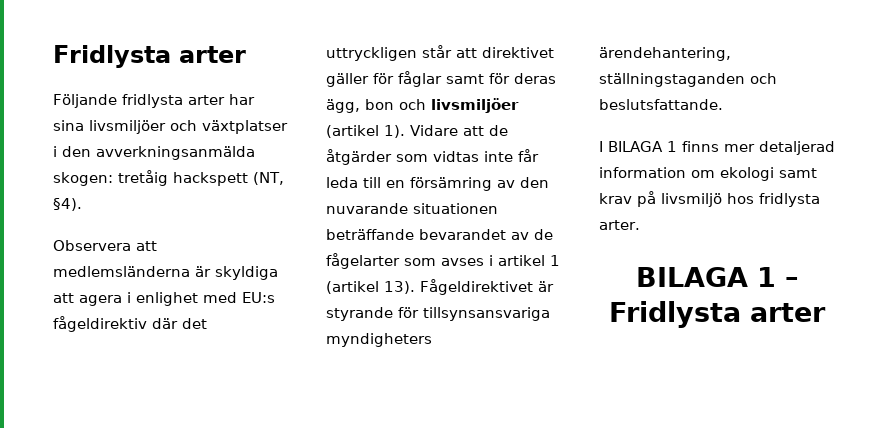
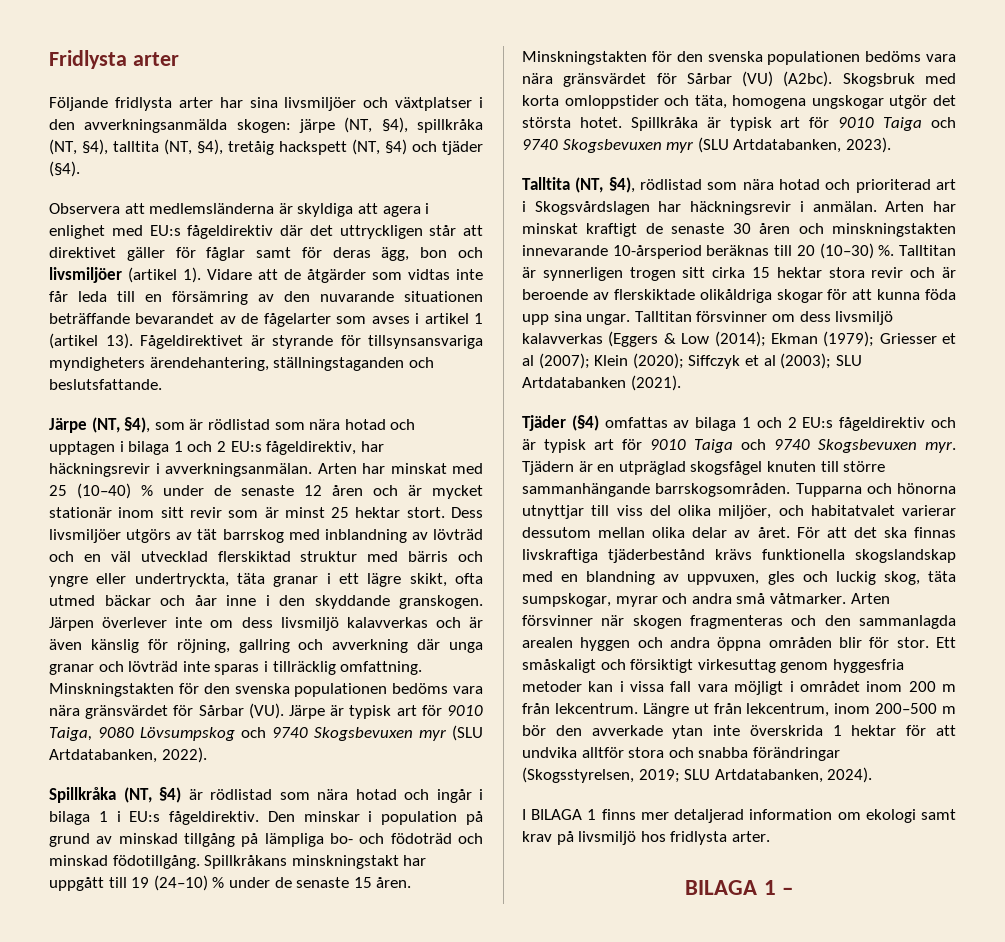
[118,170,284,186] [53,198,82,211] tretåig hackspett (NT, §4). -> [298,117,483,133] [49,139,483,155] [49,161,80,177] järpe (NT, §4), spillkråka (NT, §4), talltita (NT, §4), tretåig hackspett (NT, §4) och tjäder (§4).
(723, 104) none -> [49,417,416,433] [49,441,384,455] [49,463,483,477] [49,483,483,499] [49,507,483,518] [49,529,483,543] [49,551,483,562] [49,573,483,587] [49,595,483,609] [49,617,483,631] [49,639,483,653] [49,661,423,675] [49,683,483,697] [49,703,483,719] [49,725,483,741] [49,747,207,763] [49,787,483,803] [49,811,483,825] [49,833,483,847] [49,855,427,869] [49,875,412,891] [522,51,956,65] [522,71,956,87] [522,95,956,109] [522,117,957,131] [522,137,891,153] [522,177,956,193] [522,201,956,215] [522,223,956,237] [522,243,956,259] [522,267,956,281] [522,289,956,303] [522,311,894,325] [522,331,956,347] [522,353,862,369] [522,375,681,391] [522,415,956,431] [522,439,956,453] [522,461,886,475] [522,483,956,497] [522,505,956,519] [522,527,957,538] [522,549,956,563] [522,571,956,585] [522,593,890,607] [522,615,956,629] [522,637,956,651] [522,659,904,673] [522,681,956,695] [522,703,956,717] [522,725,956,739] [522,747,840,761] [522,767,873,783] // Järpe (NT, §4), som är rödlistad som nära hotad och upptagen i bilaga 1 och 2 EU:s fågeldirektiv, har häckningsrevir i avverkningsanmälan. Arten har minskat med 25 (10–40) % under de senaste 12 åren och är mycket stationär inom sitt revir som är minst 25 hektar stort. Dess livsmiljöer utgörs av tät barrskog med inblandning av lövträd och en väl utvecklad flerskiktad struktur med bärris och yngre eller undertryckta, täta granar i ett lägre skikt, ofta utmed bäckar och åar inne i den skyddande granskogen. Järpen överlever inte om dess livsmiljö kalavverkas och är även känslig för röjning, gallring och avverkning där unga granar och lövträd inte sparas i tillräcklig omfattning. Minskningstakten för den svenska populationen bedöms vara nära gränsvärdet för Sårbar (VU). Järpe är typisk art för 9010 Taiga, 9080 Lövsumpskog och 9740 Skogsbevuxen myr (SLU Artdatabanken, 2022). // Spillkråka (NT, §4) är rödlistad som nära hotad och ingår i bilaga 1 i EU:s fågeldirektiv. Den minskar i population på grund av minskad tillgång på lämpliga bo- och födoträd och minskad födotillgång. Spillkråkans minskningstakt har uppgått till 19 (24–10) % under de senaste 15 åren. Minskningstakten för den svenska populationen bedöms vara nära gränsvärdet för Sårbar (VU) (A2bc). Skogsbruk med korta omloppstider och täta, homogena ungskogar utgör det största hotet. Spillkråka är typisk art för 9010 Taiga och 9740 Skogsbevuxen myr (SLU Artdatabanken, 2023). // Talltita (NT, §4), rödlistad som nära hotad och prioriterad art i Skogsvårdslagen har häckningsrevir i anmälan. Arten har minskat kraftigt de senaste 30 åren och minskningstakten innevarande 10-årsperiod beräknas till 20 (10–30) %. Talltitan är synnerligen trogen sitt cirka 15 hektar stora revir och är beroende av flerskiktade olikåldriga skogar för att kunna föda upp sina ungar. Talltitan försvinner om dess livsmiljö kalavverkas (Eggers & Low (2014); Ekman (1979); Griesser et al (2007); Klein (2020); Siffczyk et al (2003); SLU Artdatabanken (2021). // Tjäder (§4) omfattas av bilaga 1 och 2 EU:s fågeldirektiv och är typisk art för 9010 Taiga och 9740 Skogsbevuxen myr. Tjädern är en utpräglad skogsfågel knuten till större sammanhängande barrskogsområden. Tupparna och hönorna utnyttjar till viss del olika miljöer, och habitatvalet varierar dessutom mellan olika delar av året. För att det ska finnas livskraftiga tjäderbestånd krävs funktionella skogslandskap med en blandning av uppvuxen, gles och luckig skog, täta sumpskogar, myrar och andra små våtmarker. Arten försvinner när skogen fragmenteras och den sammanlagda arealen hyggen och andra öppna områden blir för stor. Ett småskaligt och försiktigt virkesuttag genom hyggesfria metoder kan i vissa fall vara möjligt i området inom 200 m från lekcentrum. Längre ut från lekcentrum, inom 200–500 m bör den avverkade ytan inte överskrida 1 hektar för att undvika alltför stora och snabba förändringar (Skogsstyrelsen, 2019; SLU Artdatabanken, 2024).
[608,301,827,328] Fridlysta arter -> (793, 891) none

